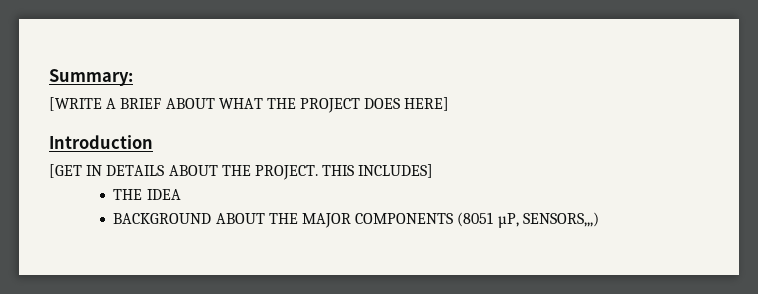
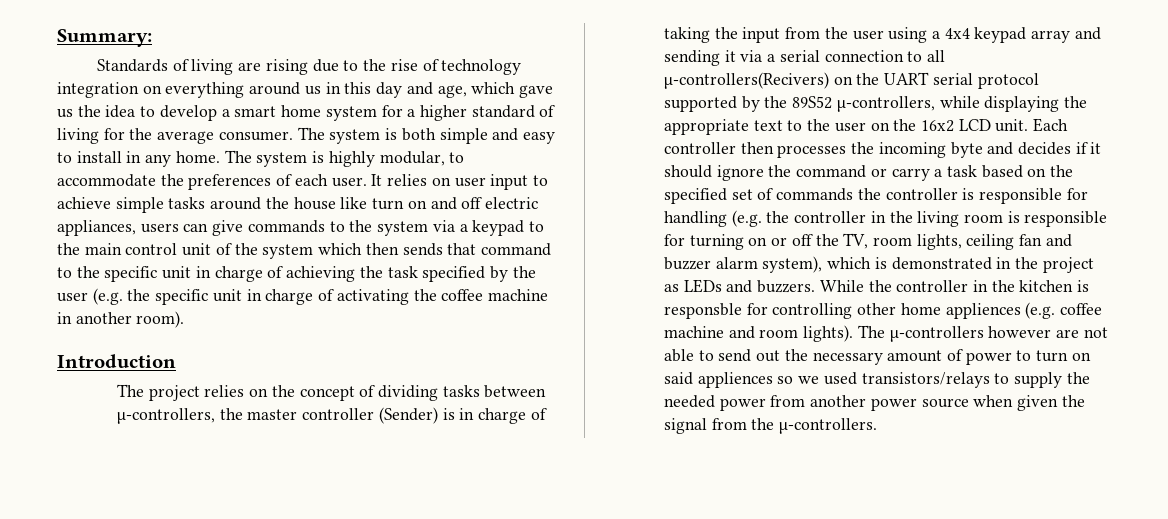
[49,97,450,113] [49,135,153,149] [49,164,434,180] [113,189,181,200] [113,212,599,228] [WRITE A BRIEF ABOUT WHAT THE PROJECT DOES HERE] // Introduction // [GET IN DETAILS ABOUT THE PROJECT. THIS INCLUDES] // THE IDEA // BACKGROUND ABOUT THE MAJOR COMPONENTS (8051 µP, SENSORS,,,) -> [96,59,522,75] [57,82,553,98] [57,105,556,121] [57,127,555,144] [57,150,465,167] [57,174,548,190] [57,197,538,213] [57,220,544,236] [57,243,551,259] [57,266,536,282] [57,288,548,305] [57,311,185,328] [57,354,176,368] [116,384,547,401] [116,407,547,424] [663,27,1101,43] [663,50,946,66] [663,72,1039,89] [663,96,1088,112] [663,118,1069,135] [663,142,1102,158] [663,165,1074,181] [663,188,1088,204] [663,210,1108,227] [663,233,1072,250] [663,256,1094,273] [663,279,1090,293] [663,302,1103,319] [663,325,1108,342] [663,349,1091,365] [663,372,1090,388] [663,395,1085,411] [663,418,878,434] Standards of living are rising due to the rise of technology integration on everything around us in this day and age, which gave us the idea to develop a smart home system for a higher standard of living for the average consumer. The system is both simple and easy to install in any home. The system is highly modular, to accommodate the preferences of each user. It relies on user input to achieve simple tasks around the house like turn on and off electric appliances, users can give commands to the system via a keypad to the main control unit of the system which then sends that command to the specific unit in charge of achieving the task specified by the user (e.g. the specific unit in charge of activating the coffee machine in another room). // Introduction // The project relies on the concept of dividing tasks between µ-controllers, the master controller (Sender) is in charge of taking the input from the user using a 4x4 keypad array and sending it via a serial connection to all µ-controllers(Recivers) on the UART serial protocol supported by the 89S52 µ-controllers, while displaying the appropriate text to the user on the 16x2 LCD unit. Each controller then processes the incoming byte and decides if it should ignore the command or carry a task based on the specified set of commands the controller is responsible for handling (e.g. the controller in the living room is responsible for turning on or off the TV, room lights, ceiling fan and buzzer alarm system), which is demonstrated in the project as LEDs and buzzers. While the controller in the kitchen is responsble for controlling other home appliences (e.g. coffee machine and room lights). The µ-controllers however are not able to send out the necessary amount of power to turn on said appliences so we used transistors/relays to supply the needed power from another power source when given the signal from the µ-controllers.

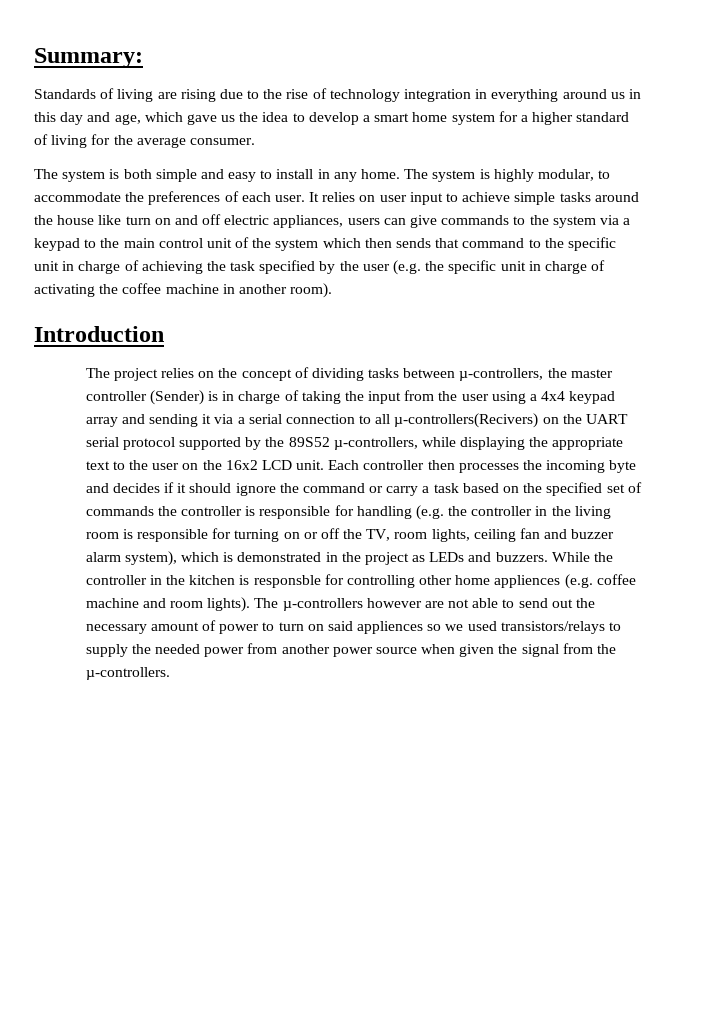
[142,85,162,94] on -> [475,89,488,99] in
(293, 136) none -> (255, 141) //

